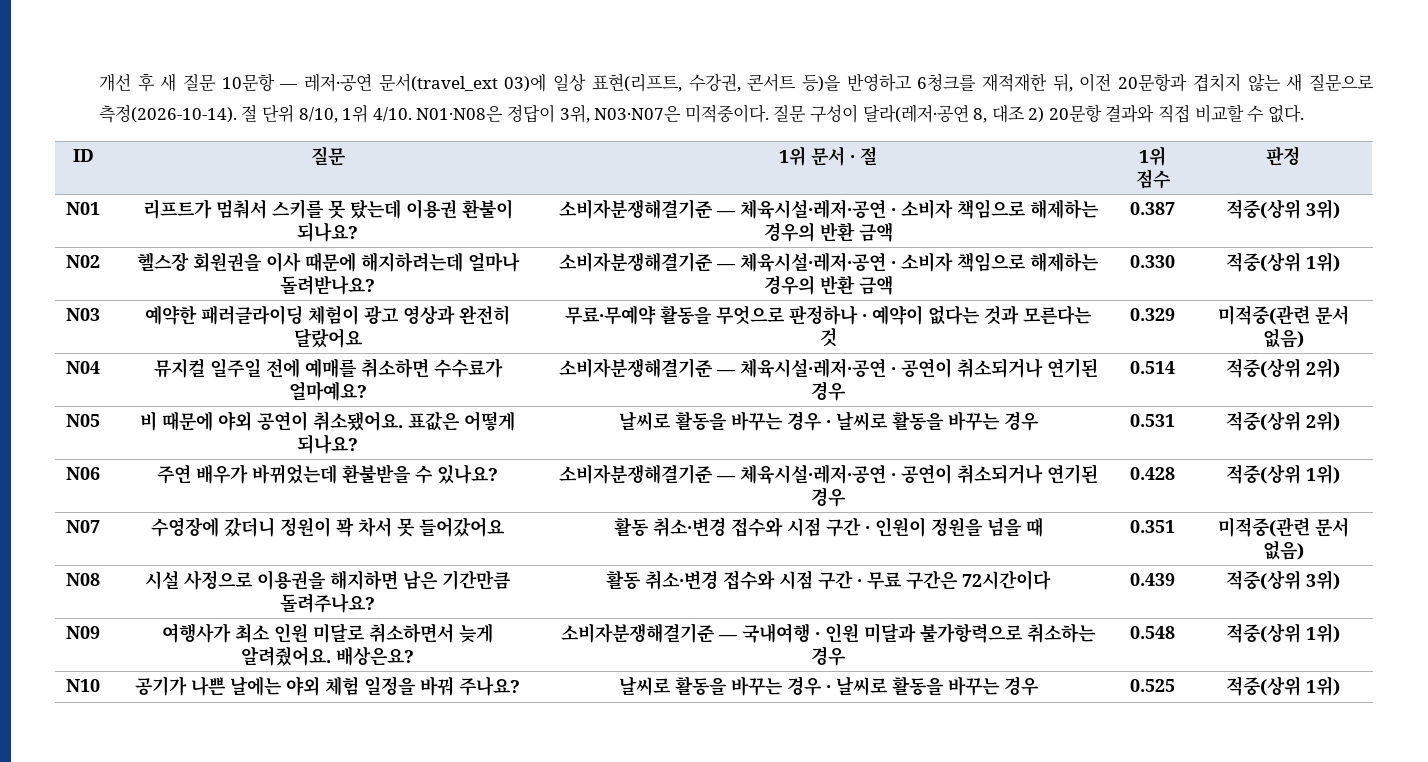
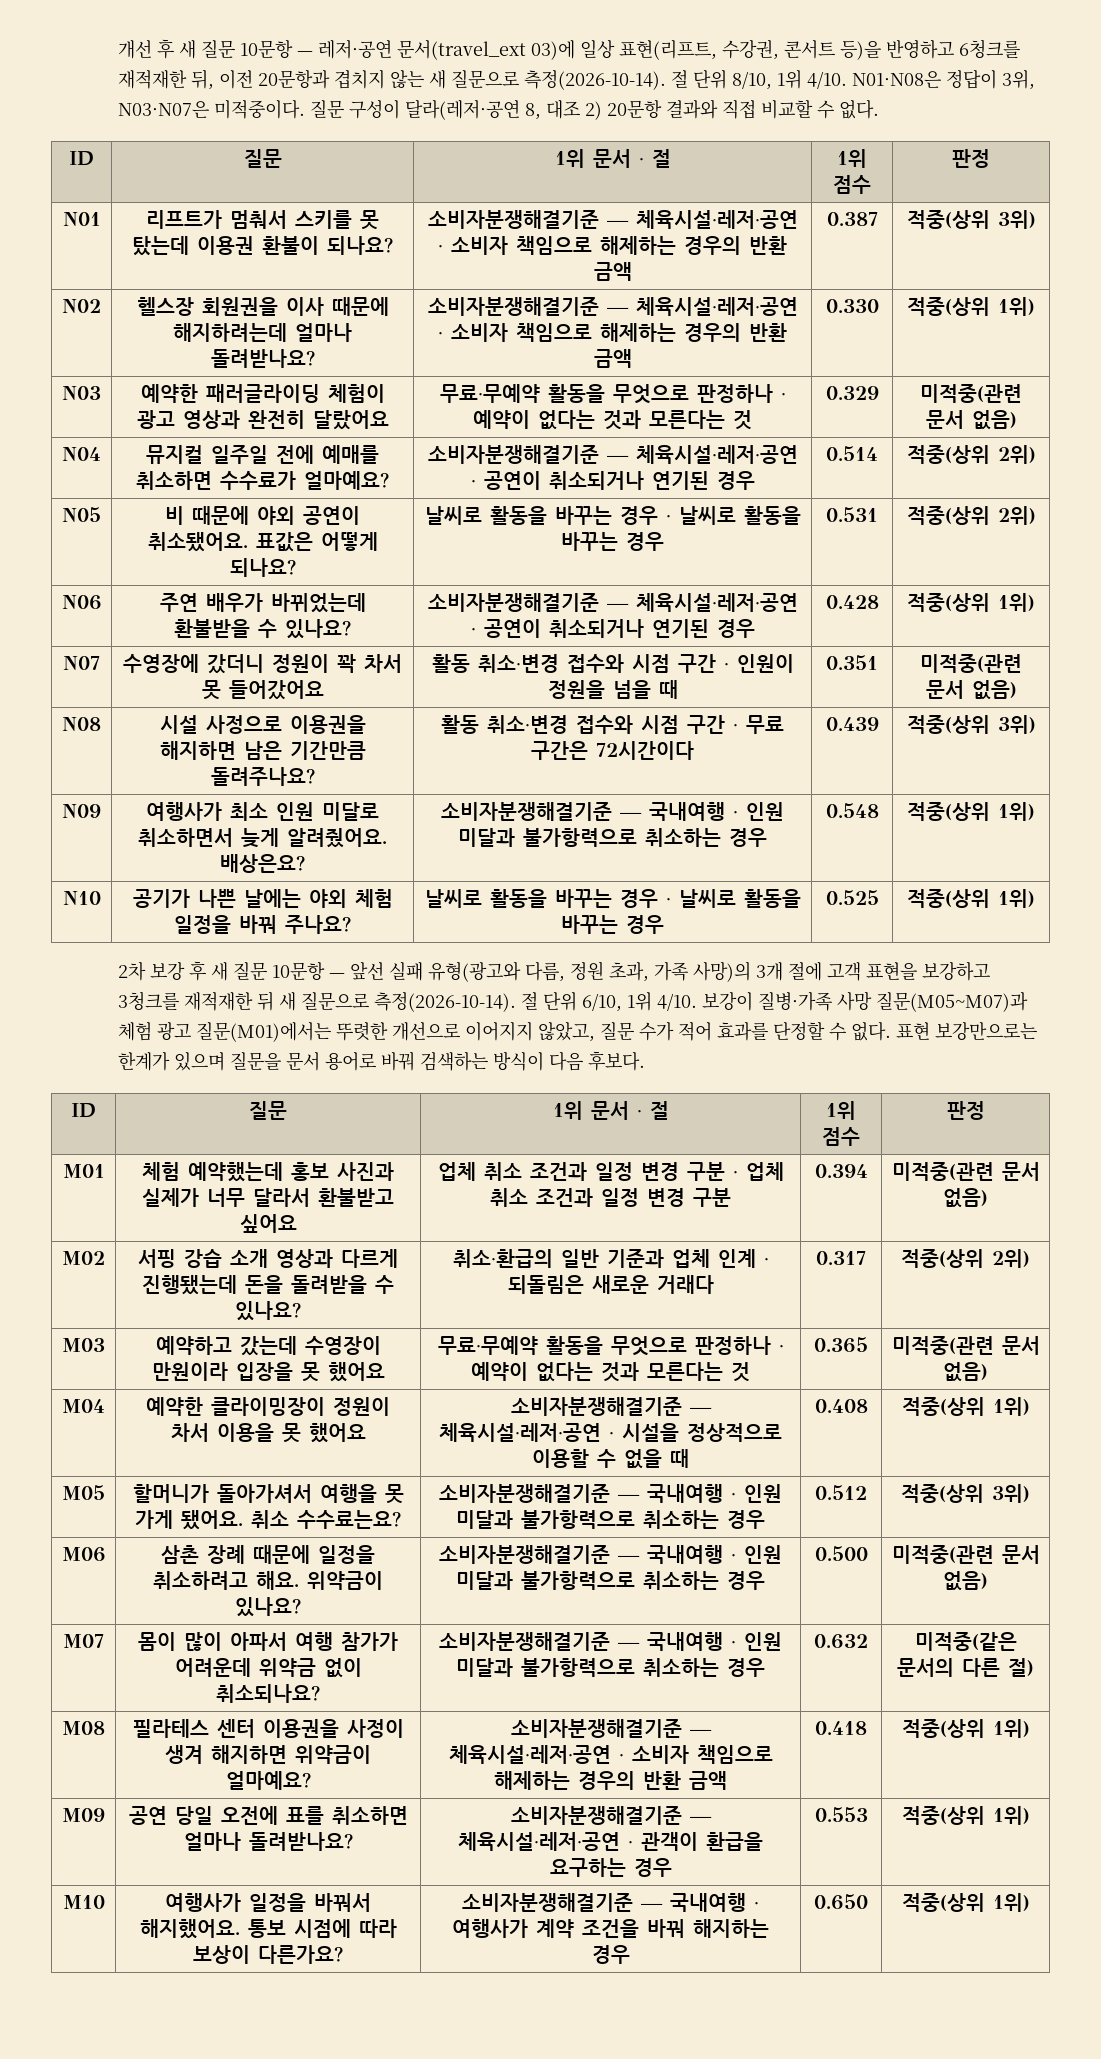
(1340, 686) none -> [118,961,991,982] [118,991,1029,1012] [118,1021,1038,1042] [118,1051,646,1071] [71,1103,96,1118] [249,1101,287,1120] [552,1101,669,1120] [826,1101,856,1120] [822,1127,860,1146] [946,1101,985,1120] [62,1164,105,1178] [142,1162,394,1182] [142,1188,394,1207] [239,1214,297,1233] [437,1162,784,1181] [489,1188,731,1207] [814,1164,868,1178] [891,1162,1040,1181] [943,1188,988,1208] [62,1251,105,1265] [138,1249,398,1268] [142,1274,394,1295] [235,1301,301,1321] [452,1249,769,1268] [507,1275,714,1294] [816,1251,866,1265] [901,1249,1030,1268] [62,1338,105,1352] [155,1336,381,1356] [151,1362,385,1382] [437,1336,784,1356] [470,1362,750,1382] [814,1337,868,1353] [891,1336,1040,1355] [943,1362,988,1382] [62,1399,105,1413] [146,1397,390,1416] [170,1423,366,1443] [510,1397,712,1416] [438,1423,782,1442] [532,1449,689,1469] [814,1399,868,1413] [901,1397,1030,1416] [62,1485,105,1500] [132,1484,404,1504] [135,1509,401,1530] [438,1484,782,1503] [455,1510,765,1529] [815,1485,867,1500] [901,1484,1030,1503] [61,1547,106,1562] [161,1545,375,1564] [153,1571,383,1590] [235,1597,301,1617] [438,1545,782,1564] [455,1571,765,1590] [814,1546,868,1561] [891,1545,1040,1564] [943,1571,988,1591] [63,1634,104,1648] [138,1632,398,1652] [174,1658,362,1678] [216,1684,320,1703] [438,1632,782,1651] [455,1658,765,1677] [814,1634,868,1649] [914,1632,1017,1651] [897,1658,1034,1677] [62,1721,105,1735] [132,1719,404,1738] [165,1745,371,1764] [225,1771,311,1790] [510,1719,712,1738] [448,1745,773,1764] [493,1771,727,1790] [815,1721,867,1735] [901,1719,1030,1738] [62,1808,105,1822] [128,1806,408,1825] [183,1832,353,1851] [510,1806,712,1825] [457,1832,763,1851] [549,1858,672,1877] [814,1807,868,1822] [901,1806,1030,1825] [62,1895,105,1909] [165,1893,371,1912] [139,1919,397,1939] [193,1945,343,1964] [461,1893,759,1912] [451,1919,769,1938] [591,1945,630,1964] [814,1894,868,1910] [901,1893,1030,1912] // 2차 보강 후 새 질문 10문항 — 앞선 실패 유형(광고와 다름, 정원 초과, 가족 사망)의 3개 절에 고객 표현을 보강하고 3청크를 재적재한 뒤 새 질문으로 측정(2026-10-14). 절 단위 6/10, 1위 4/10. 보강이 질병·가족 사망 질문(M05~M07)과 체험 광고 질문(M01)에서는 뚜렷한 개선으로 이어지지 않았고, 질문 수가 적어 효과를 단정할 수 없다. 표현 보강만으로는 한계가 있으며 질문을 문서 용어로 바꿔 검색하는 방식이 다음 후보다. // ID | 질문 | 1위 문서 · 절 | 1위 점수 | 판정 // M01 | 체험 예약했는데 홍보 사진과 실제가 너무 달라서 환불받고 싶어요 | 업체 취소 조건과 일정 변경 구분 · 업체 취소 조건과 일정 변경 구분 | 0.394 | 미적중(관련 문서 없음) // M02 | 서핑 강습 소개 영상과 다르게 진행됐는데 돈을 돌려받을 수 있나요? | 취소·환급의 일반 기준과 업체 인계 · 되돌림은 새로운 거래다 | 0.317 | 적중(상위 2위) // M03 | 예약하고 갔는데 수영장이 만원이라 입장을 못 했어요 | 무료·무예약 활동을 무엇으로 판정하나 · 예약이 없다는 것과 모른다는 것 | 0.365 | 미적중(관련 문서 없음) // M04 | 예약한 클라이밍장이 정원이 차서 이용을 못 했어요 | 소비자분쟁해결기준 — 체육시설·레저·공연 · 시설을 정상적으로 이용할 수 없을 때 | 0.408 | 적중(상위 1위) // M05 | 할머니가 돌아가셔서 여행을 못 가게 됐어요. 취소 수수료는요? | 소비자분쟁해결기준 — 국내여행 · 인원 미달과 불가항력으로 취소하는 경우 | 0.512 | 적중(상위 3위) // M06 | 삼촌 장례 때문에 일정을 취소하려고 해요. 위약금이 있나요? | 소비자분쟁해결기준 — 국내여행 · 인원 미달과 불가항력으로 취소하는 경우 | 0.500 | 미적중(관련 문서 없음) // M07 | 몸이 많이 아파서 여행 참가가 어려운데 위약금 없이 취소되나요? | 소비자분쟁해결기준 — 국내여행 · 인원 미달과 불가항력으로 취소하는 경우 | 0.632 | 미적중(같은 문서의 다른 절) // M08 | 필라테스 센터 이용권을 사정이 생겨 해지하면 위약금이 얼마예요? | 소비자분쟁해결기준 — 체육시설·레저·공연 · 소비자 책임으로 해제하는 경우의 반환 금액 | 0.418 | 적중(상위 1위) // M09 | 공연 당일 오전에 표를 취소하면 얼마나 돌려받나요? | 소비자분쟁해결기준 — 체육시설·레저·공연 · 관객이 환급을 요구하는 경우 | 0.553 | 적중(상위 1위) // M10 | 여행사가 일정을 바꿔서 해지했어요. 통보 시점에 따라 보상이 다른가요? | 소비자분쟁해결기준 — 국내여행 · 여행사가 계약 조건을 바꿔 해지하는 경우 | 0.650 | 적중(상위 1위)

